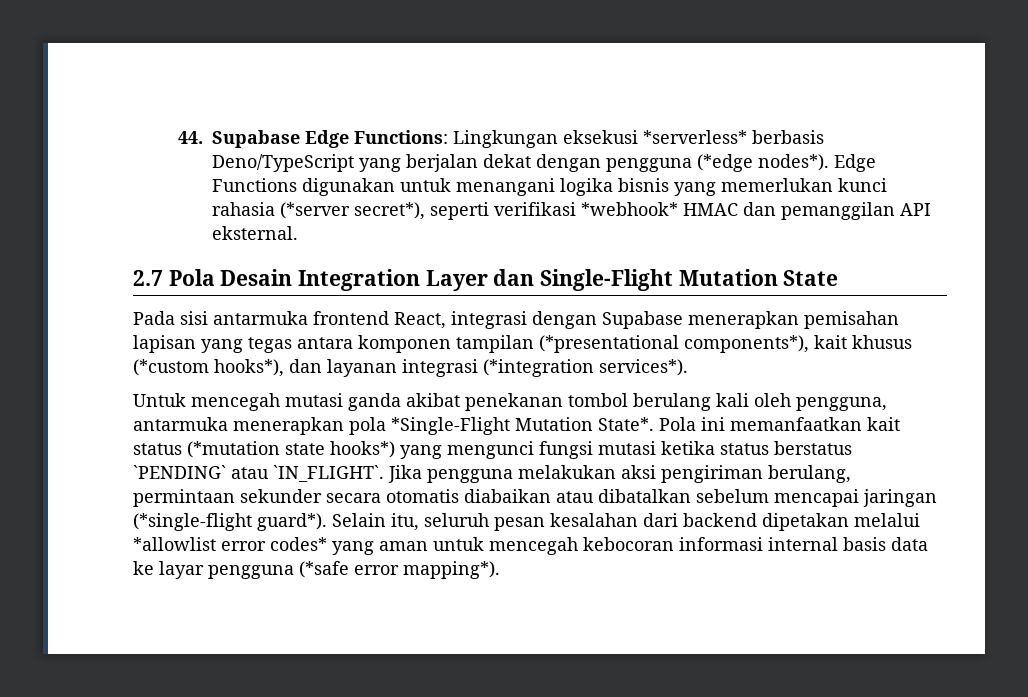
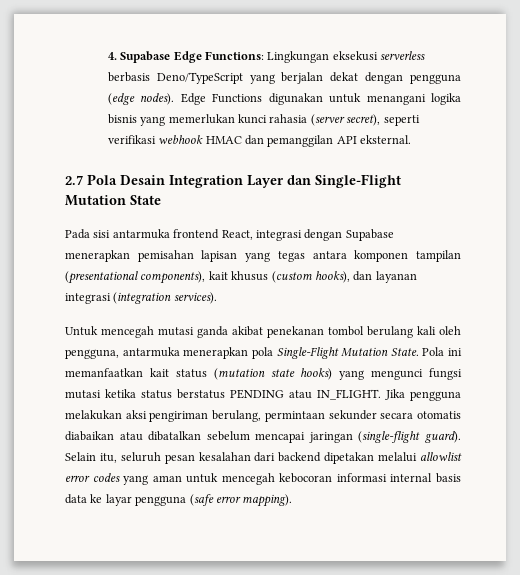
[178,131,204,144] 44. -> [107,52,117,60] 4.
[643,130,748,144] *serverless* -> [380,51,426,60] serverless
[697,154,830,172] (*edge nodes*). -> [107,93,175,105] (edge nodes).
[280,202,426,220] (*server secret*), -> [310,114,381,126] (server secret),
[581,202,679,216] *webhook* -> [158,135,204,144] webhook
[539,335,912,353] [133,359,284,377] (*presentational components*), kait khusus (*custom hooks*), -> [65,271,350,284] (presentational components), kait khusus (custom hooks),
[483,359,688,377] (*integration services*). -> [113,292,217,304] (integration services).
[391,417,654,435] *Single-Flight Mutation State*. -> [276,347,419,359] Single-Flight Mutation State.
[187,441,395,458] (*mutation state hooks*) -> [213,368,333,380] (mutation state hooks)
[133,465,384,482] `PENDING` atau `IN_FLIGHT`. -> [230,389,381,400] PENDING atau IN_FLIGHT.
[133,513,327,531] (*single-flight guard*). -> [358,431,461,443] (single-flight guard).
[133,537,327,551] *allowlist error codes* -> [420,452,463,461] [65,473,120,482] allowlist error codes
[299,561,500,579] (*safe error mapping*). -> [189,494,293,507] (safe error mapping).

